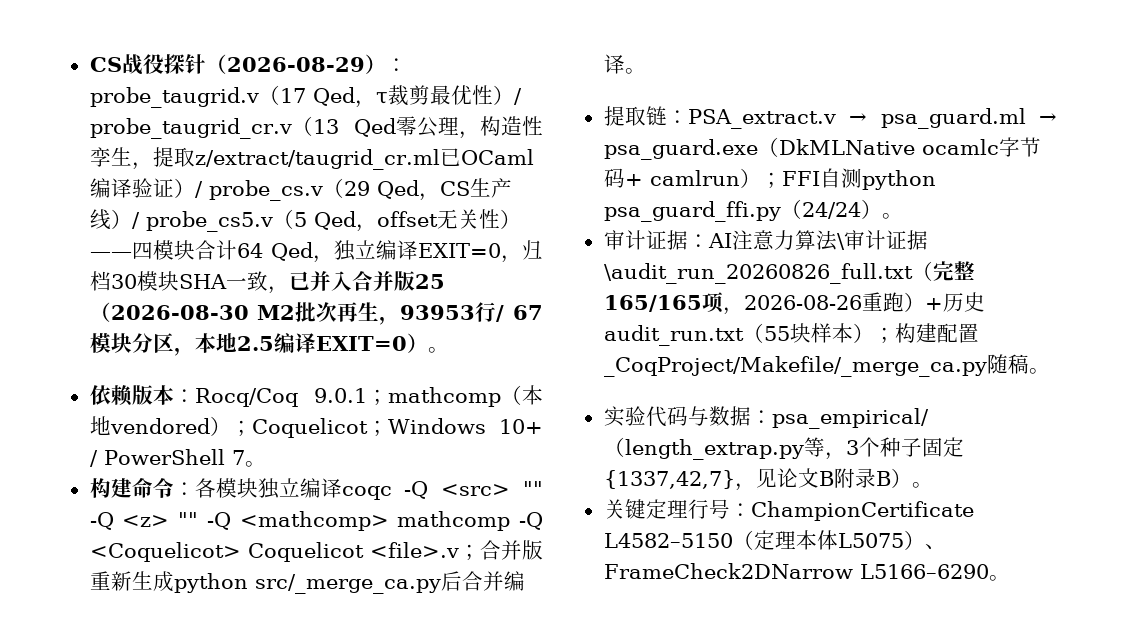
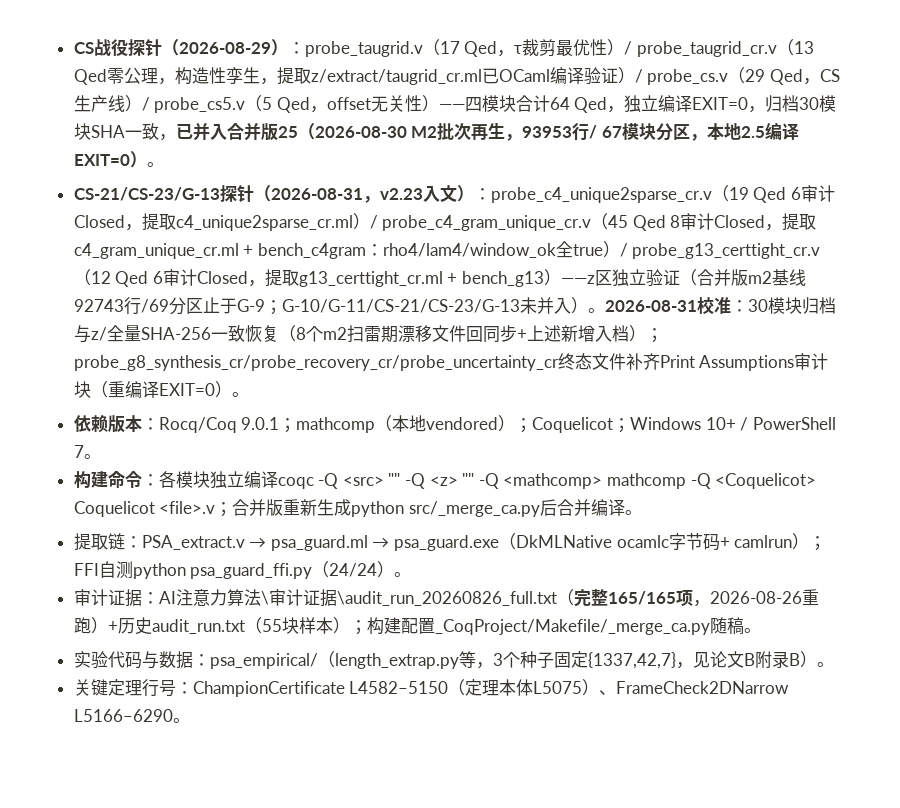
(449, 350) none -> [73,185,835,203] [73,213,817,231] [73,241,821,259] [73,269,807,287] [73,297,836,315] [73,325,663,343] [73,353,829,371] [73,381,249,398] // CS-21/CS-23/G-13探针（2026-08-31，v2.23入文）：probe_c4_unique2sparse_cr.v（19 Qed 6审计Closed，提取c4_unique2sparse_cr.ml）/ probe_c4_gram_unique_cr.v（45 Qed 8审计Closed，提取c4_gram_unique_cr.ml + bench_c4gram：rho4/lam4/window_ok全true）/ probe_g13_certtight_cr.v（12 Qed 6审计Closed，提取g13_certtight_cr.ml + bench_g13）——z区独立验证（合并版m2基线92743行/69分区止于G-9；G-10/G-11/CS-21/CS-23/G-13未并入）。2026-08-31校准：30模块归档与z/全量SHA-256一致恢复（8个m2扫雷期漂移文件回同步+上述新增入档）；probe_g8_synthesis_cr/probe_recovery_cr/probe_uncertainty_cr终态文件补齐Print Assumptions审计块（重编译EXIT=0）。

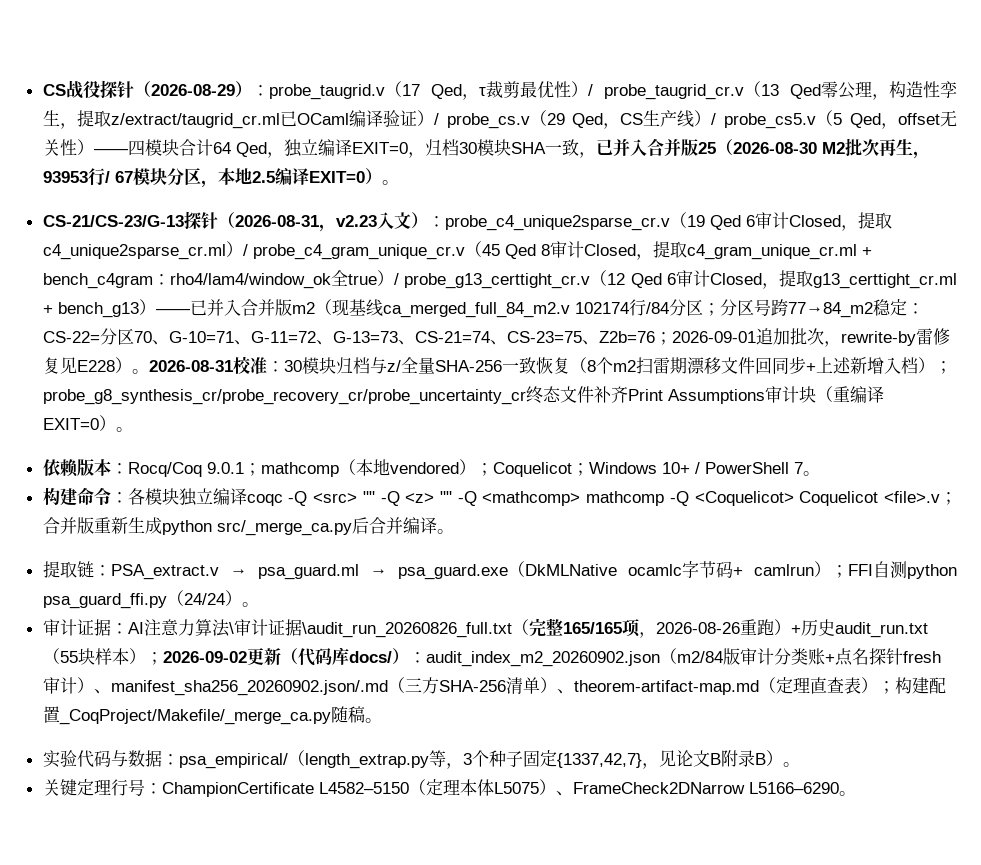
[561,269,807,287] [73,297,571,315] ——z区独立验证（合并版m2基线92743行/69分区止于G-9；G-10/G-11/CS-21/CS-23/G-13未并入 -> [155,299,924,318] [42,328,950,347] [42,357,115,374] ——已并入合并版m2（现基线ca_merged_full_84_m2.v 102174行/84分区；分区号跨77→84_m2稳定：CS-22=分区70、G-10=71、G-11=72、G-13=73、CS-21=74、CS-23=75、Z2b=76；2026-09-01追加批次，rewrite-by雷修复见E228
(367, 627) none -> [162,647,941,667] [42,677,895,696] 2026-09-02更新（代码库docs/）：audit_index_m2_20260902.json（m2/84版审计分类账+点名探针fresh审计）、manifest_sha256_20260902.json/.md（三方SHA-256清单）、theorem-artifact-map.md（定理直查表）；

